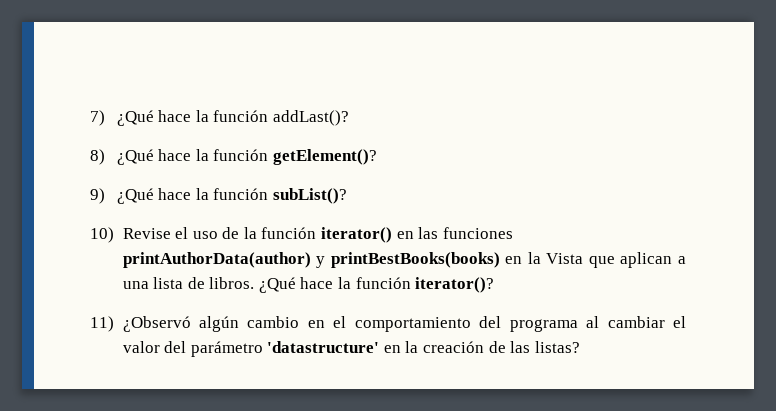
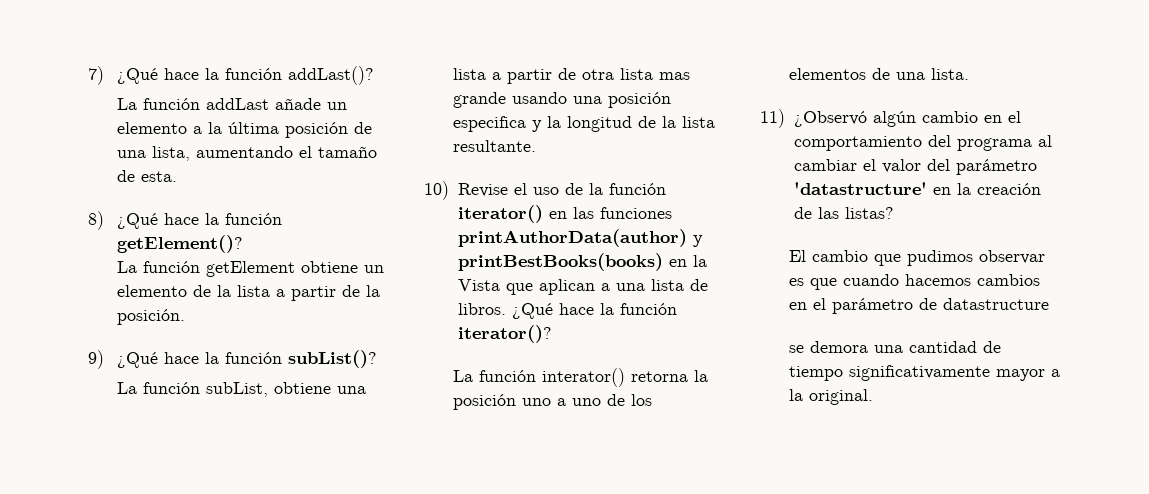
(349, 118) none -> [117,98,348,110] [117,122,373,138] [117,146,378,161] [117,170,178,182] // La función addLast añade un elemento a la última posición de una lista, aumentando el tamaño de esta.
(377, 157) none -> [117,261,385,277] [117,285,381,301] [117,309,186,325] // La función getElement obtiene un elemento de la lista a partir de la posición.
(347, 196) none -> [117,382,367,397] [453,68,691,84] [453,92,672,108] [453,116,716,132] [453,140,537,152] // La función subList, obtiene una lista a partir de otra lista mas grande usando una posición especifica y la longitud de la lista resultante.
(495, 285) none -> [453,368,709,387] [453,394,653,410] [789,68,970,80] // La función interator() retorna la posición uno a uno de los elementos de una lista.
(580, 347) none -> [789,250,1046,266] [789,274,1041,290] [789,298,1050,314] [789,341,1002,353] [789,365,1061,381] [789,389,874,405] // El cambio que pudimos observar es que cuando hacemos cambios en el parámetro de datastructure // se demora una cantidad de tiempo significativamente mayor a la original.

